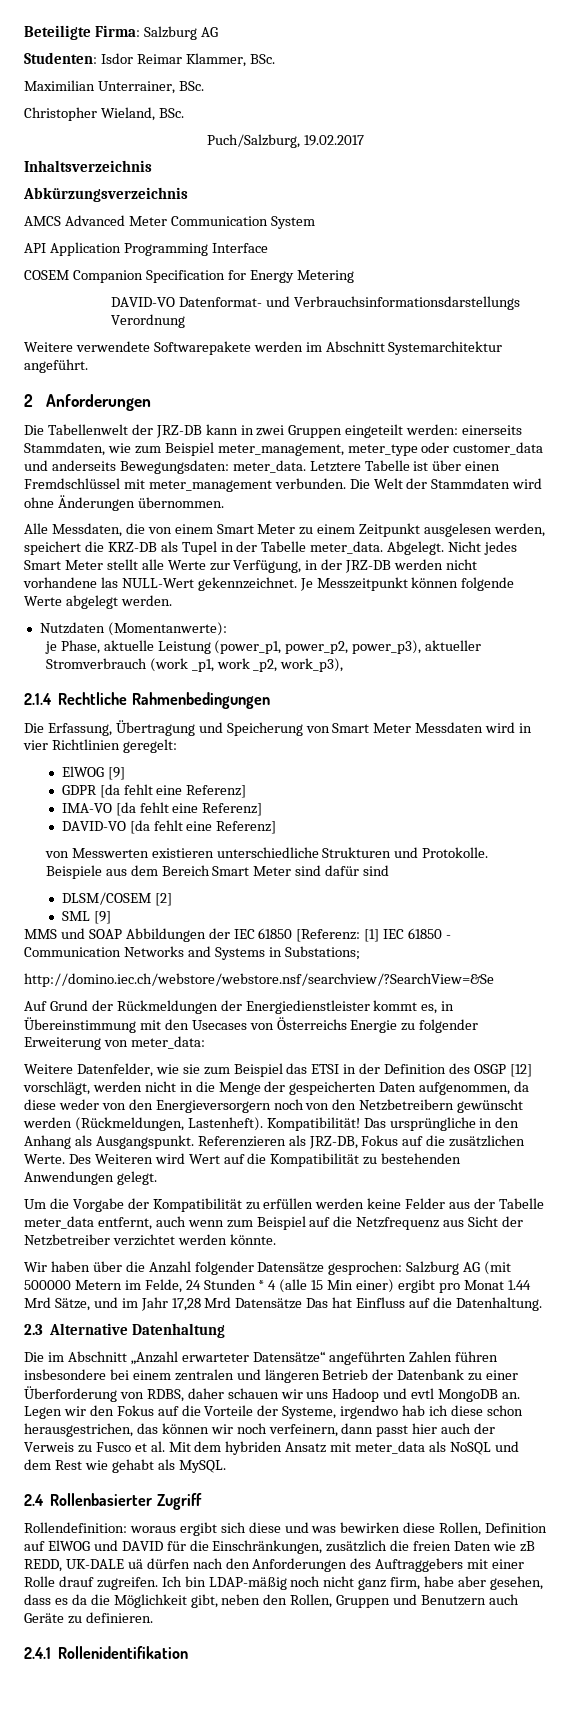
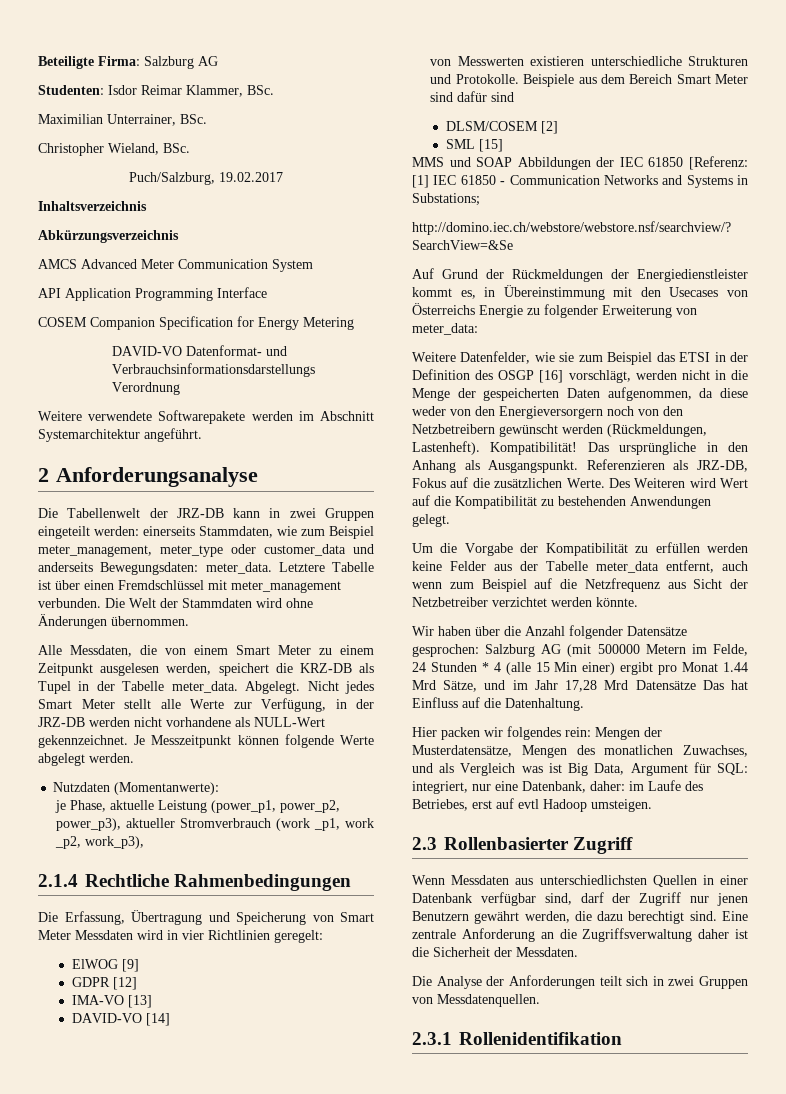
[45,394,151,411] Anforderungen -> [56,467,259,487] Anforderungsanalyse
[100,577,118,588] las -> [235,717,250,727] als
[99,784,247,798] [61,802,263,816] [61,820,277,834] [da fehlt eine Referenz] // IMA-VO [da fehlt eine Referenz] // DAVID-VO [da fehlt eine Referenz] -> [112,977,137,990] [71,995,152,1008] [71,1013,170,1026] [12] // IMA-VO [13] // DAVID-VO [14]
[93,911,111,924] [9] -> [478,139,503,152] [15]
[509,1064,532,1077] [12] -> [539,370,564,383] [16]
[24,1323,226,1338] [24,1351,499,1365] [24,1369,519,1383] [24,1386,521,1402] [24,1405,523,1419] [24,1423,496,1437] [24,1441,519,1455] [24,1459,226,1473] [24,1493,202,1510] [24,1522,548,1536] [24,1540,535,1554] [24,1558,525,1572] [24,1576,543,1590] [24,1594,519,1608] [24,1612,153,1624] [24,1647,51,1659] 2.3 Alternative Datenhaltung // Die im Abschnitt „Anzahl erwarteter Datensätze“ angeführten Zahlen führen insbesondere bei einem zentralen und längeren Betrieb der Datenbank zu einer Überforderung von RDBS, daher schauen wir uns Hadoop und evtl MongoDB an. Legen wir den Fokus auf die Vorteile der Systeme, irgendwo hab ich diese schon herausgestrichen, das können wir noch verfeinern, dann passt hier auch der Verweis zu Fusco et al. Mit dem hybriden Ansatz mit meter_data als NoSQL und dem Rest wie gehabt als MySQL. // 2.4 Rollenbasierter Zugriff // Rollendefinition: woraus ergibt sich diese und was bewirken diese Rollen, Definition auf ElWOG und DAVID für die Einschränkungen, zusätzlich die freien Daten wie zB REDD, UK-DALE uä dürfen nach den Anforderungen des Auftraggebers mit einer Rolle drauf zugreifen. Ich bin LDAP-mäßig noch nicht ganz firm, habe aber gesehen, dass es da die Möglichkeit gibt, neben den Rollen, Gruppen und Benutzern auch Geräte zu definieren. // 2.4.1 -> [412,726,662,740] [412,745,748,758] [412,762,748,776] [412,780,703,794] [412,798,652,812] [412,837,634,854] [412,875,748,887] [412,892,748,906] [412,911,748,924] [412,928,748,942] [412,947,578,957] [412,975,748,989] [412,994,540,1007] [412,1032,452,1045] Hier packen wir folgendes rein: Mengen der Musterdatensätze, Mengen des monatlichen Zuwachses, und als Vergleich was ist Big Data, Argument für SQL: integriert, nur eine Datenbank, daher: im Laufe des Betriebes, erst auf evtl Hadoop umsteigen. // 2.3 Rollenbasierter Zugriff // Wenn Messdaten aus unterschiedlichsten Quellen in einer Datenbank verfügbar sind, darf der Zugriff nur jenen Benutzern gewährt werden, die dazu berechtigt sind. Eine zentrale Anforderung an die Zugriffsverwaltung daher ist die Sicherheit der Messdaten. // Die Analyse der Anforderungen teilt sich in zwei Gruppen von Messdatenquellen. // 2.3.1

